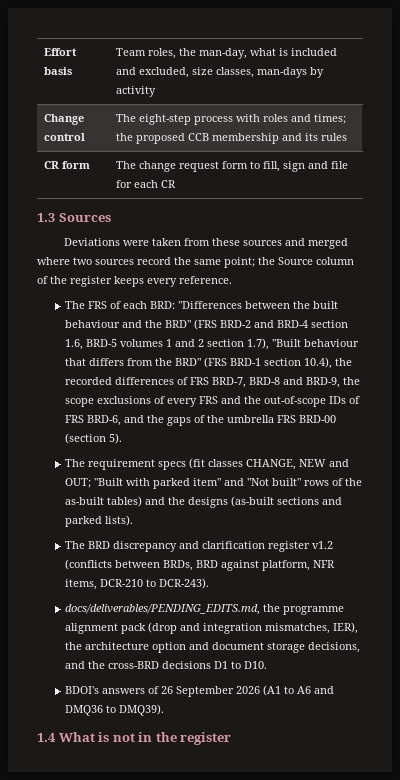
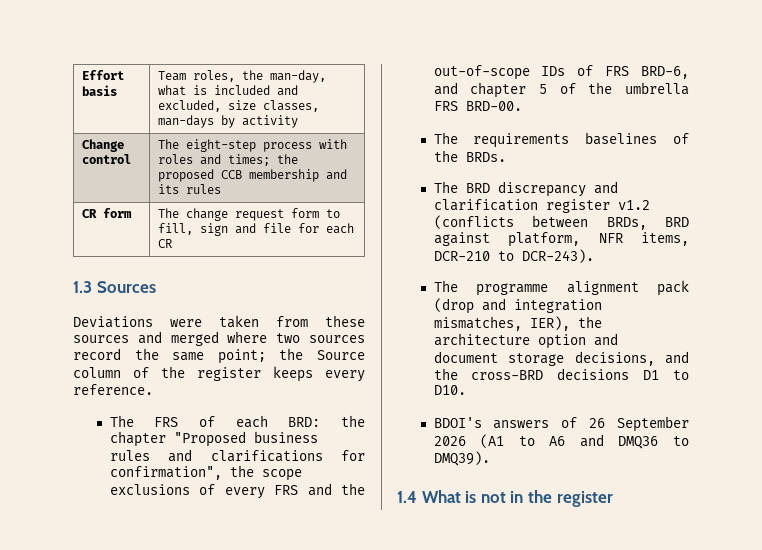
[177,301,338,309] [64,319,348,330] [64,338,359,350] [64,357,352,369] [64,377,340,388] "Differences between the built behaviour and the BRD" (FRS BRD-2 and BRD-4 section 1.6, BRD-5 volumes 1 and 2 section 1.7), "Built behaviour that differs from the BRD" (FRS BRD-1 section 10.4), the recorded differences of FRS BRD-7, BRD-8 and BRD-9, -> [341,415,365,427] [109,431,318,447] [109,449,365,462] [109,466,222,480] the chapter "Proposed business rules and clarifications for confirmation",
[146,415,191,426] the gaps -> [470,82,547,98] chapter 5
[298,415,336,423] [64,433,122,444] [64,458,349,470] [64,478,362,489] [64,496,342,508] [64,515,133,527] BRD-00 (section 5). // The requirement specs (fit classes CHANGE, NEW and OUT; "Built with parked item" and "Not built" rows of the as-built tables) and the designs (as-built sections and parked lists). -> [465,101,522,111] [433,132,689,148] [433,150,506,162] BRD-00. // The requirements baselines of the BRDs.
[64,604,280,615] docs/deliverables/PENDING_EDITS.md, the -> [433,280,458,292] The

